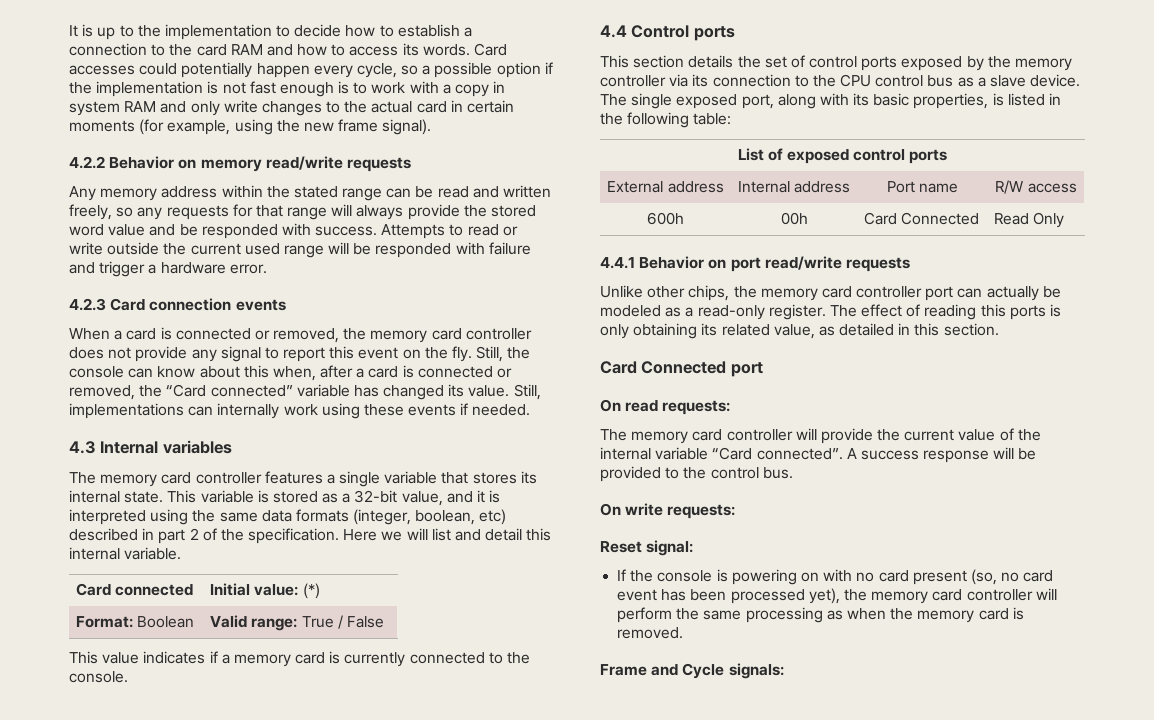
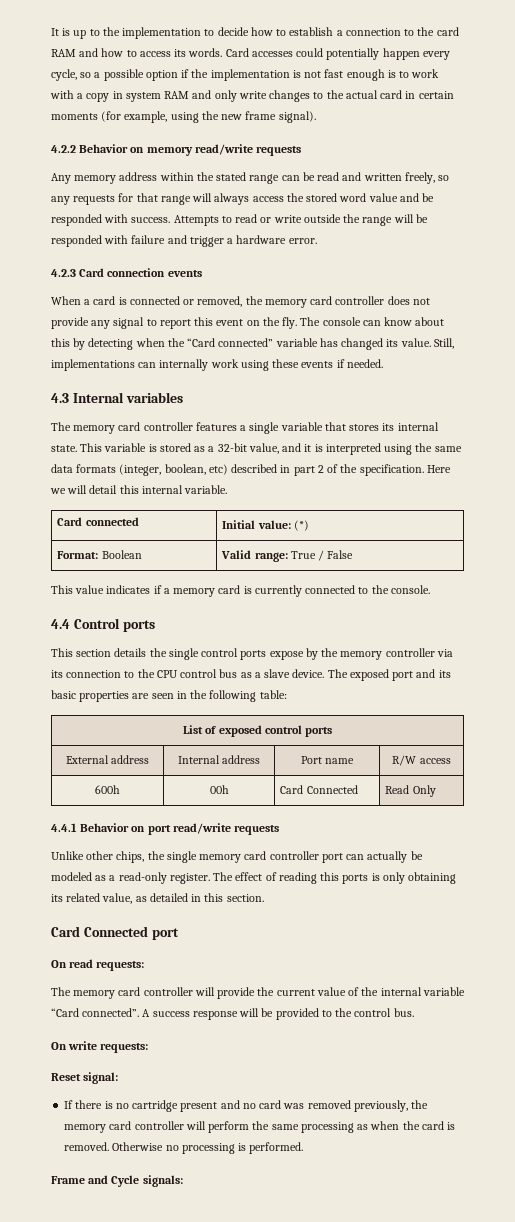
[407,204,460,220] provide -> [252,196,284,202] access
[190,243,280,255] current used -> (361, 218) none
[476,346,531,362] Still, the -> [300,317,321,326] The
[272,365,513,381] [69,385,135,400] when, after a card is connected or removed, -> [73,338,165,350] by detecting when
[431,528,482,541] list and -> (88, 489) none
[764,55,963,71] set of control ports exposed -> [168,648,304,660] single control ports expose
[631,93,1045,109] single exposed port, along with its basic properties, is listed -> [349,669,451,681] [51,690,174,702] exposed port and its basic properties are seen
(757, 292) none -> [166,851,197,863] single
[630,569,1054,585] [617,588,840,604] the console is powering on with no card present (so, no card event has been processed yet), -> [75,1100,408,1112] there is no cartridge present and no card was removed previously,
[917,610,975,623] memory -> (420, 1125) none
(684, 633) none -> [112,1142,304,1154] Otherwise no processing is performed.

